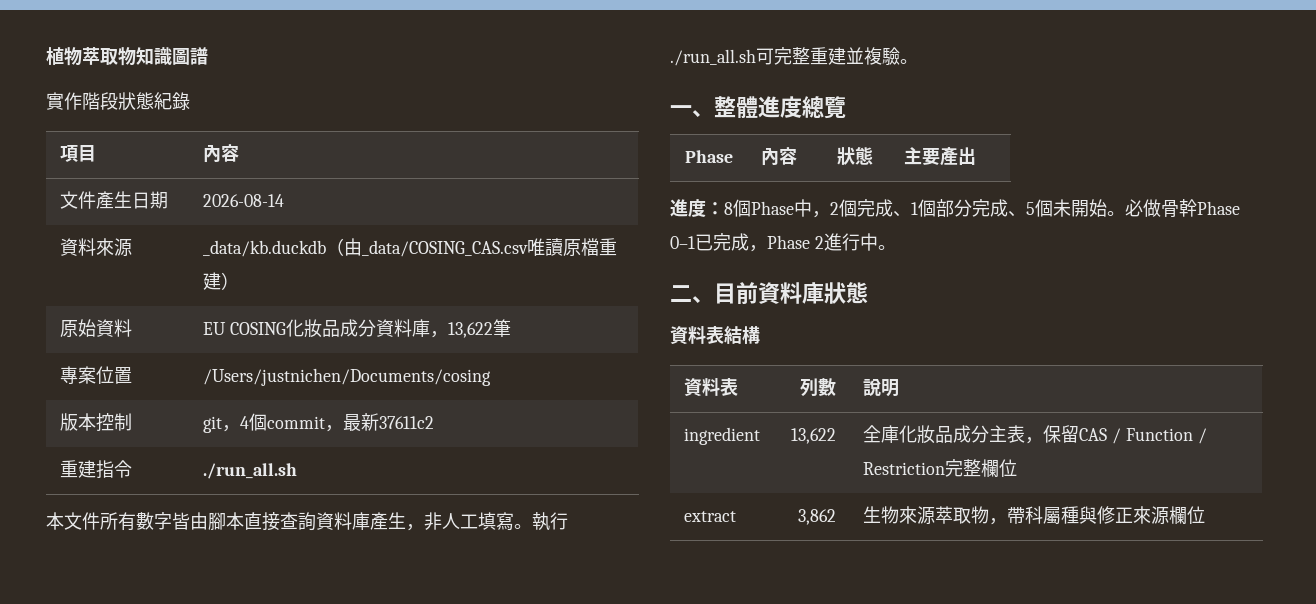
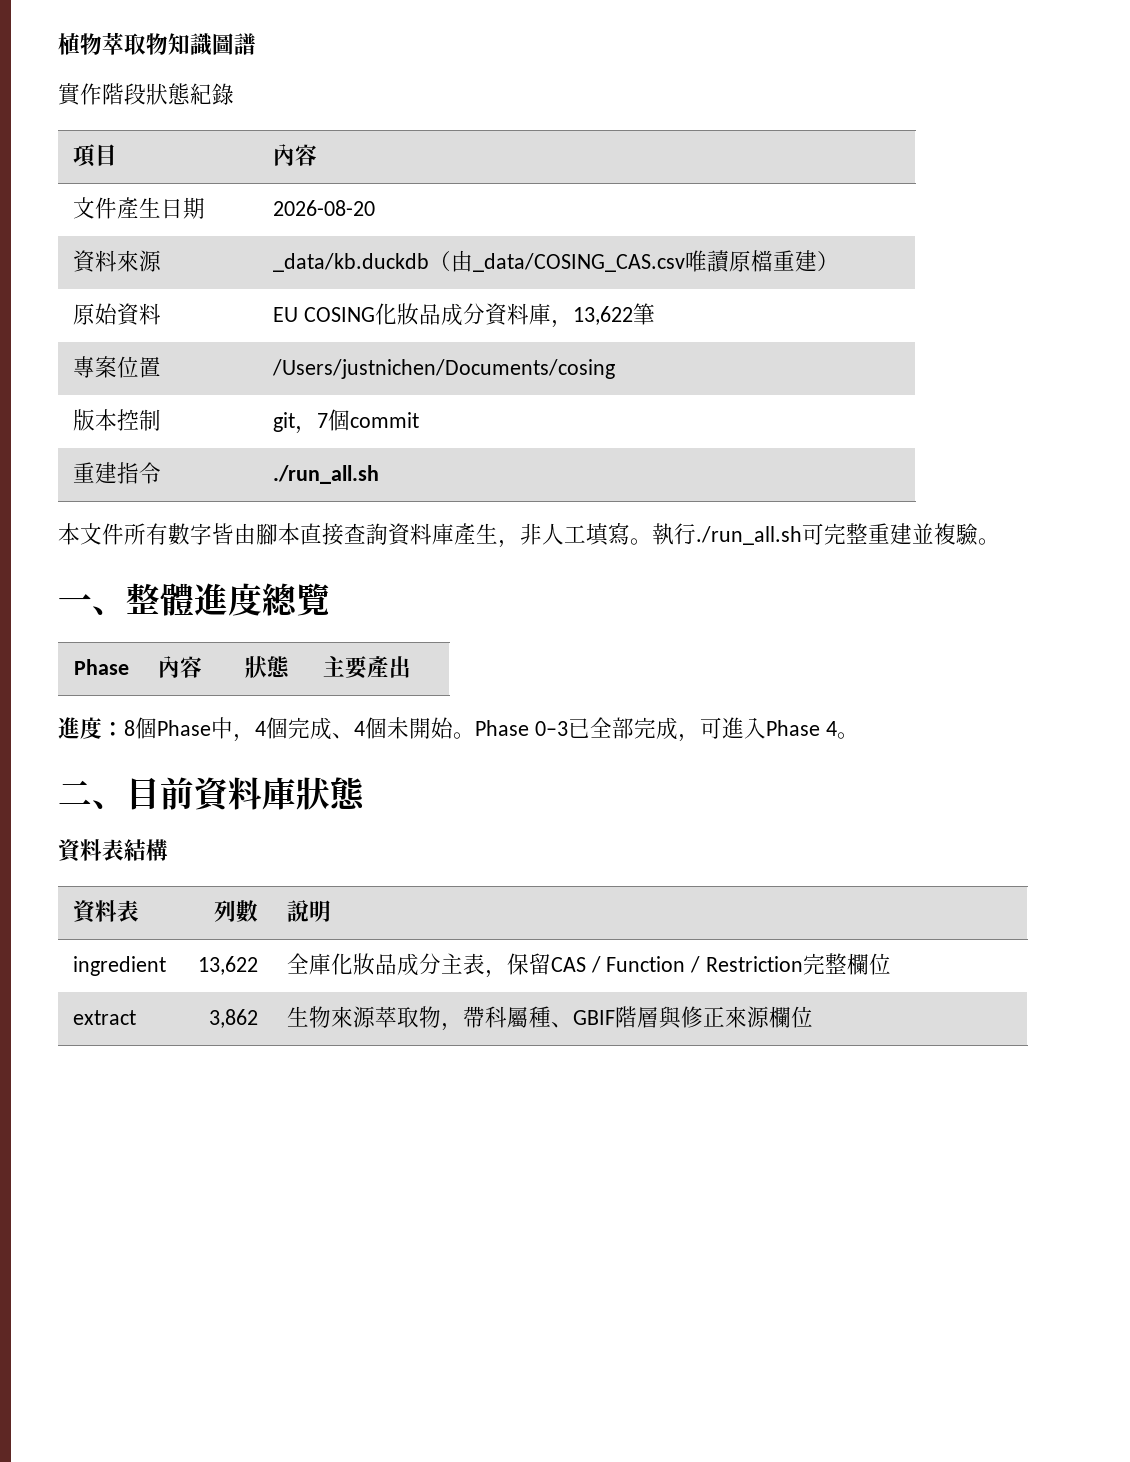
[203,194,285,207] 2026-08-14 -> [272,200,375,216] 2026-08-20
[240,416,250,429] 4 -> [316,413,328,428] 7
[325,413,435,432] ，最新37611c2 -> (419, 420) none
[830,202,839,215] 2 -> [255,721,266,736] 4
[911,199,1240,217] [670,233,878,252] 1個部分完成、5個未開始。必做骨幹Phase 0–1已完成，Phase 2進行中 -> [354,717,837,742] 4個未開始。Phase 0–3已全部完成，可進入Phase 4
(1080, 515) none -> [550,1006,659,1028] 、GBIF階層

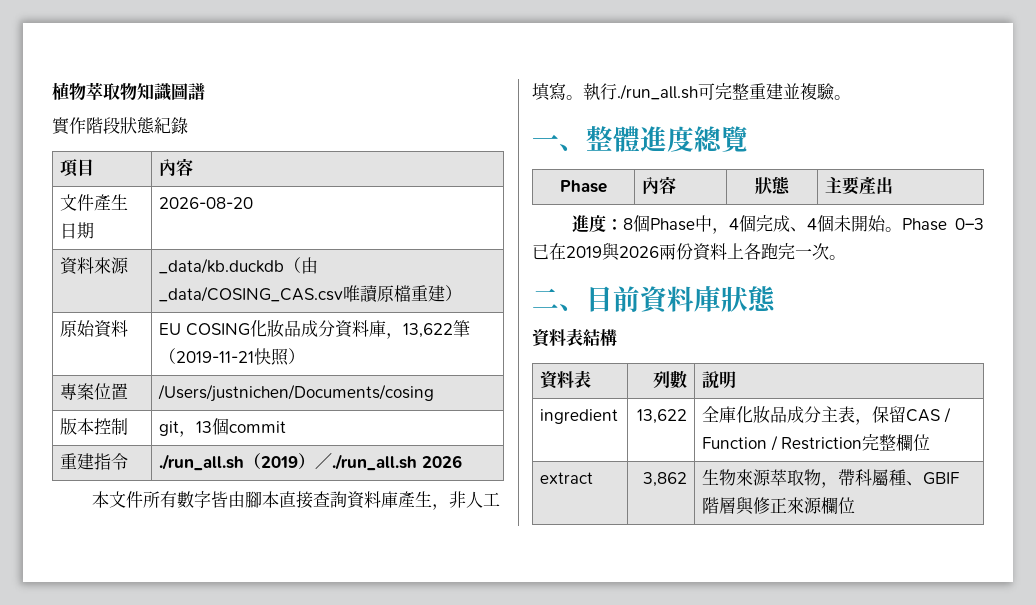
(655, 314) none -> [159,348,306,366] （2019-11-21快照）
[316,413,328,428] 7 -> [196,421,213,433] 13
(379, 474) none -> [244,453,462,471] （2019）／./run_all.sh 2026
[589,717,837,742] 全部完成，可進入Phase 4 -> [549,243,829,261] 在2019與2026兩份資料上各跑完一次

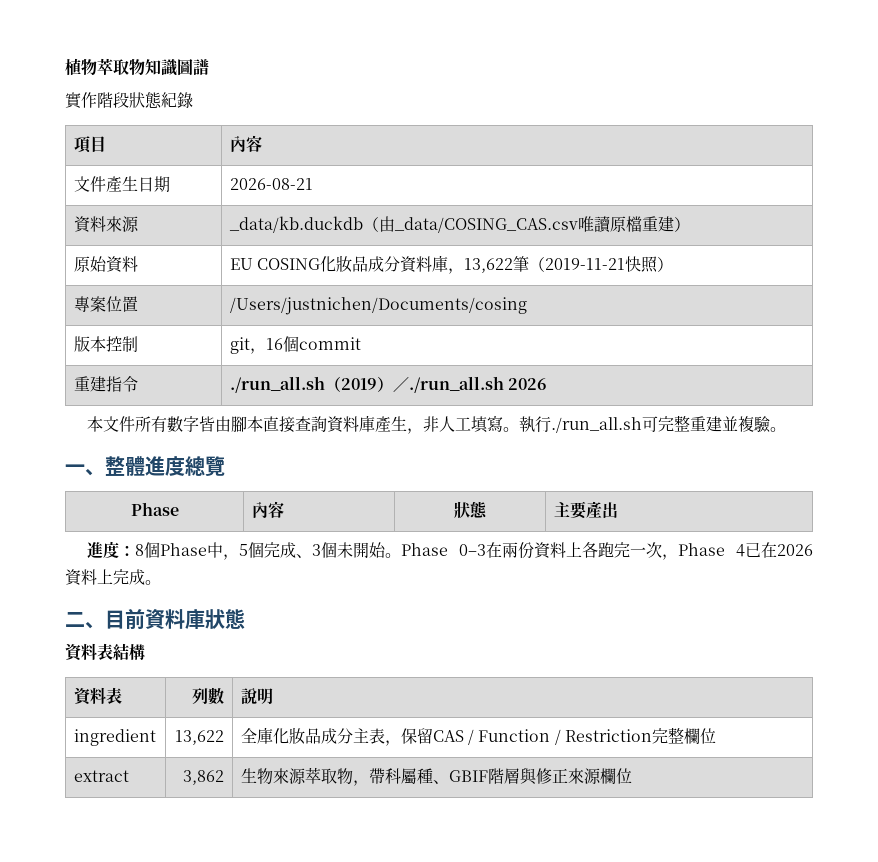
[159,197,254,209] 2026-08-20 -> [229,178,313,190] 2026-08-21
[196,421,213,433] 13 -> [265,338,283,350] 16
[729,218,740,230] 4 -> [239,544,249,556] 5
[807,218,818,230] 4 -> [312,544,322,556] 3
[532,243,659,261] 已在2019與2026 -> [486,542,503,558] 在
(829, 251) none -> [662,542,813,560] [65,569,145,586] ，Phase 4已在2026資料上完成

